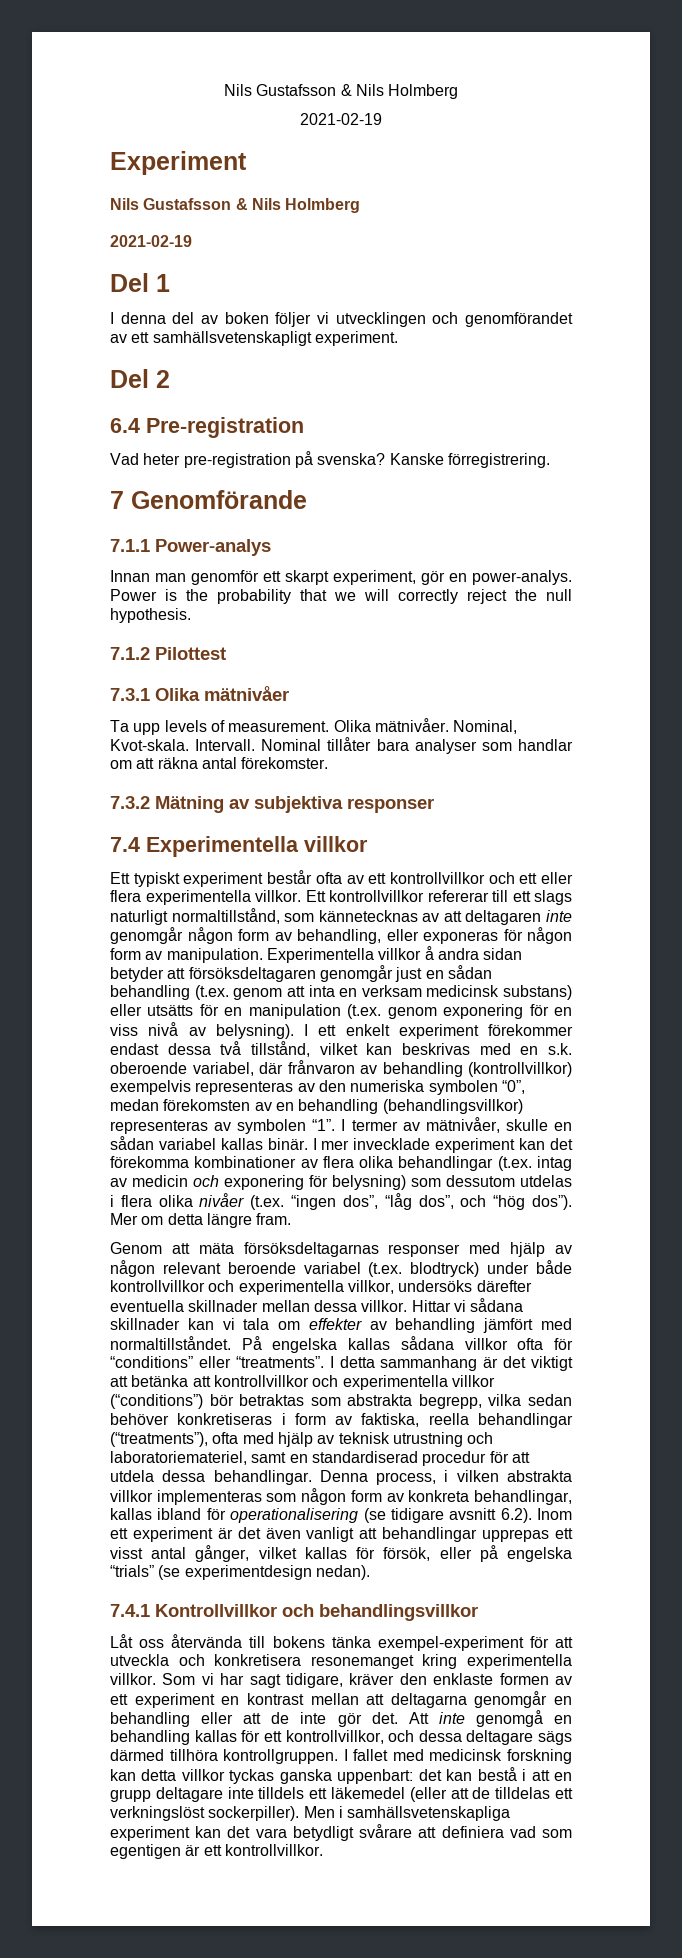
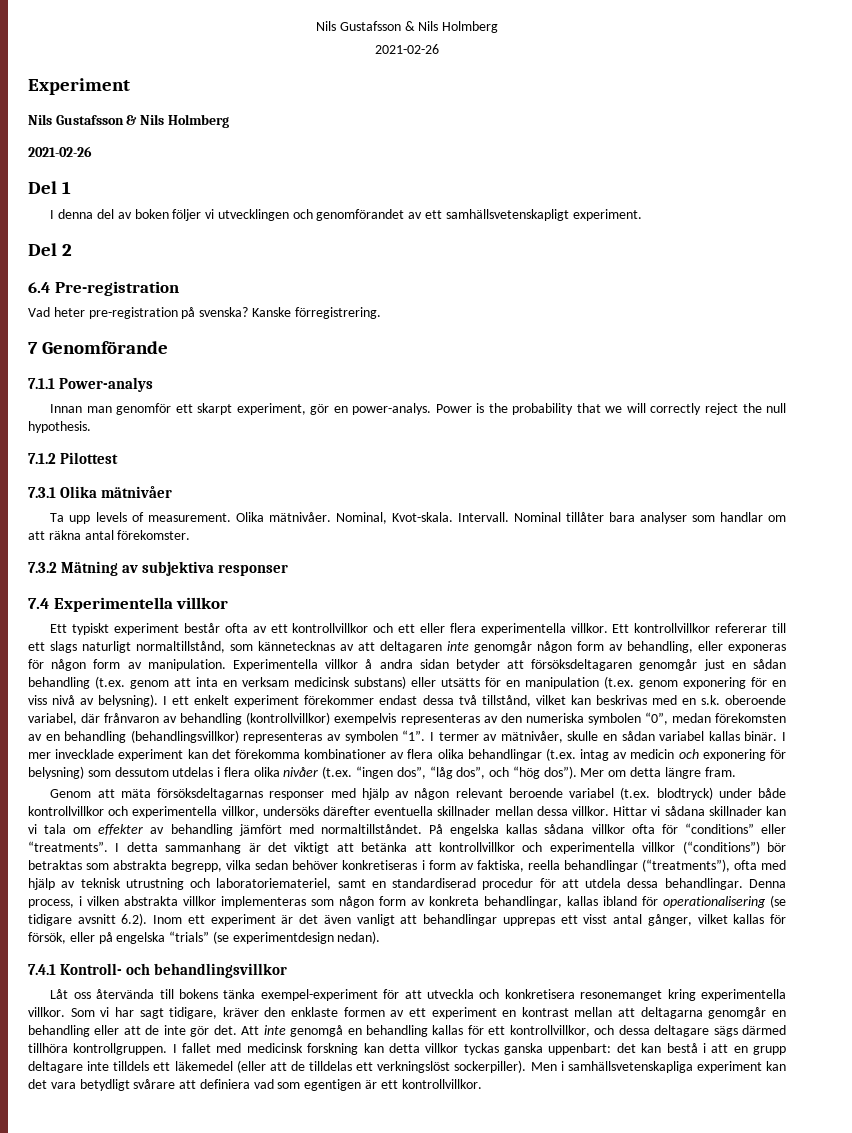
[223,84,459,99] [300,113,382,125] Nils Gustafsson & Nils Holmberg // 2021-02-19 -> [315,21,499,33] [375,44,439,54] Nils Gustafsson & Nils Holmberg // 2021-02-26
[110,235,192,247] 2021-02-19 -> [28,146,92,157] 2021-02-26
[155,1604,277,1617] Kontrollvillkor -> [60,963,123,975] Kontroll-

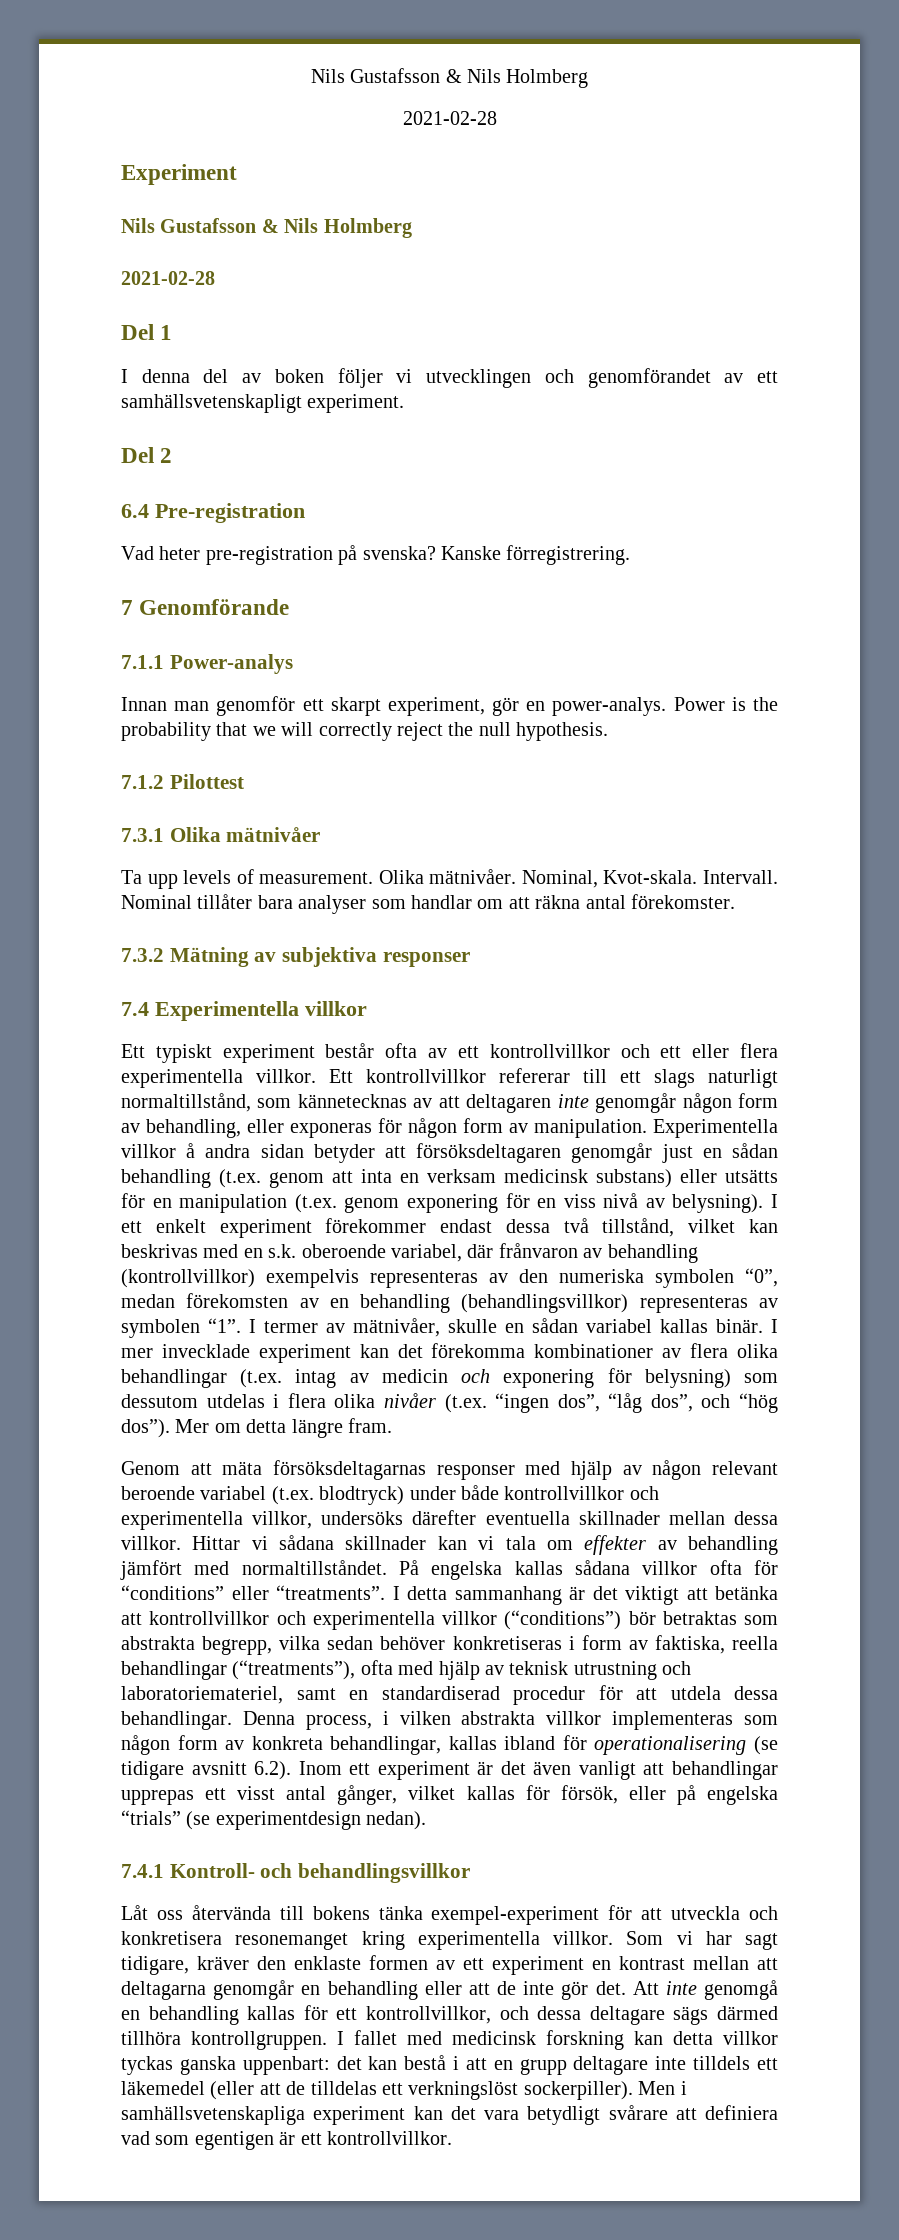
[315,21,499,33] [375,44,439,54] Nils Gustafsson & Nils Holmberg // 2021-02-26 -> [310,68,589,88] [402,111,497,125] Nils Gustafsson & Nils Holmberg // 2021-02-28
[28,146,92,157] 2021-02-26 -> [121,271,215,285] 2021-02-28

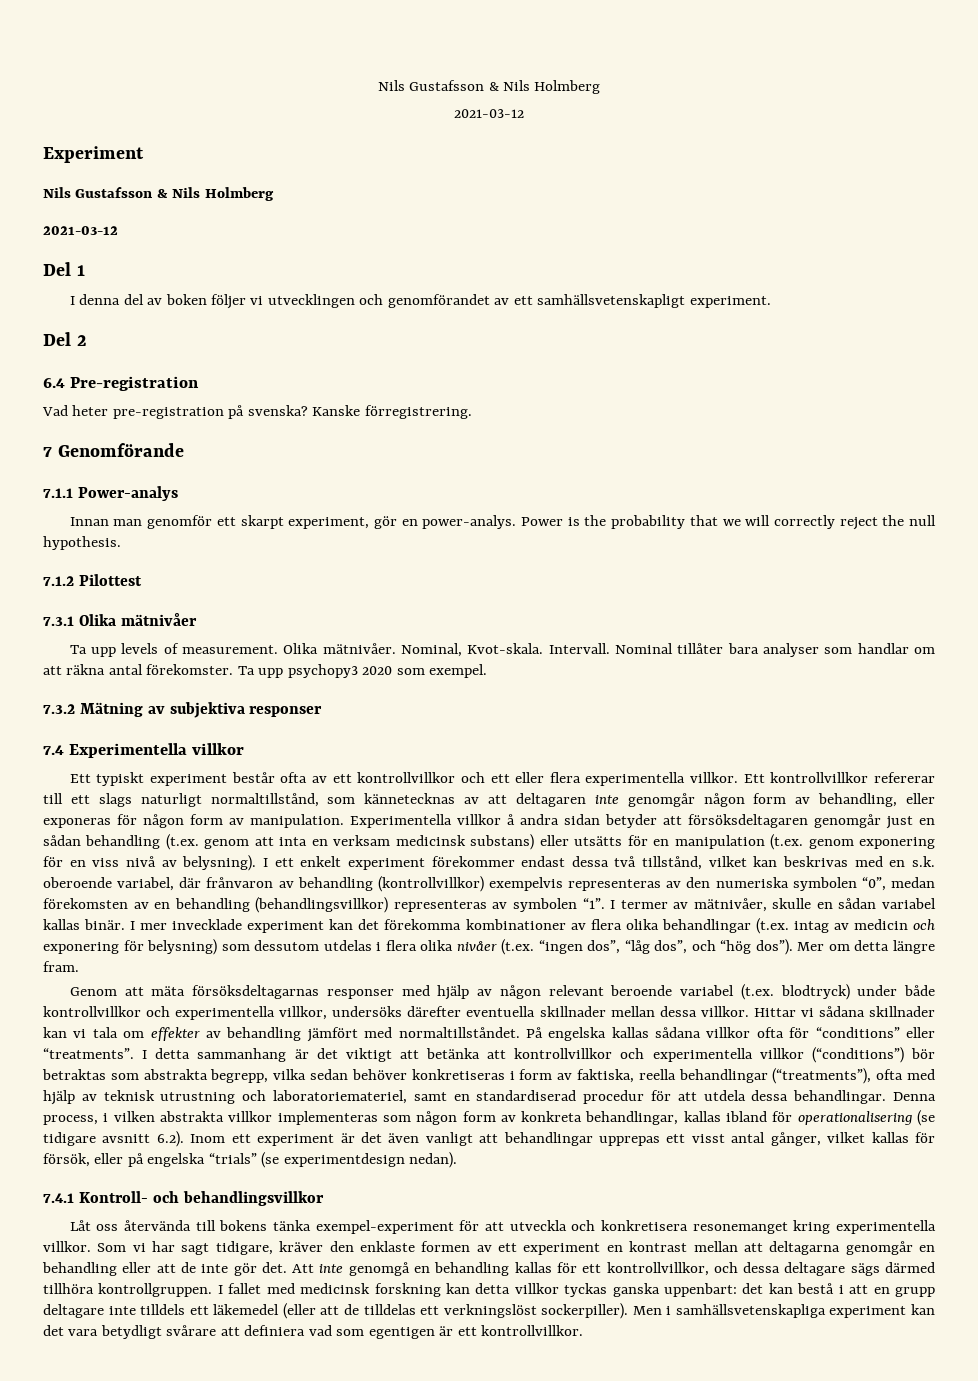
[310,68,589,88] [402,111,497,125] Nils Gustafsson & Nils Holmberg // 2021-02-28 -> [377,80,601,94] [454,109,524,118] Nils Gustafsson & Nils Holmberg // 2021-03-12
[121,271,215,285] 2021-02-28 -> [43,226,118,235] 2021-03-12
(735, 901) none -> [237,664,488,678] Ta upp psychopy3 2020 som exempel.

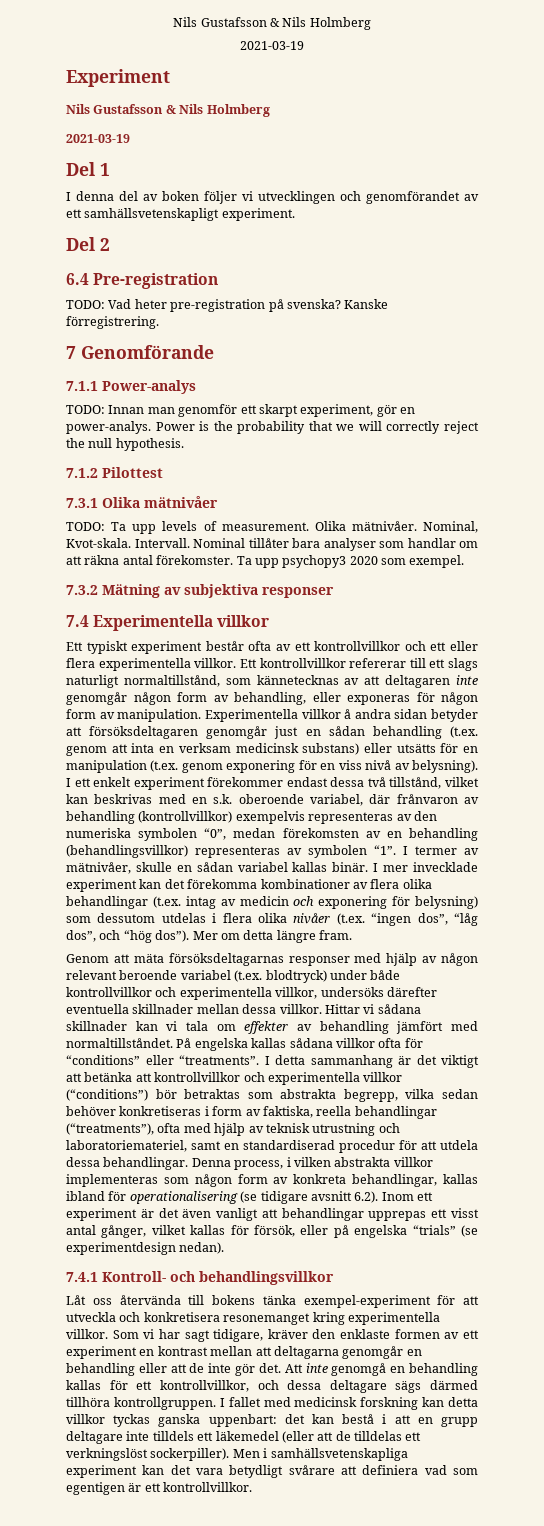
[377,80,601,94] [454,109,524,118] Nils Gustafsson & Nils Holmberg // 2021-03-12 -> [173,17,371,30] [240,41,304,50] Nils Gustafsson & Nils Holmberg // 2021-03-19
[43,226,118,235] 2021-03-12 -> [66,134,130,143] 2021-03-19
(200, 383) none -> [66,300,105,309] TODO:
(178, 493) none -> [66,405,105,414] TODO:
(197, 619) none -> [66,522,105,531] TODO:

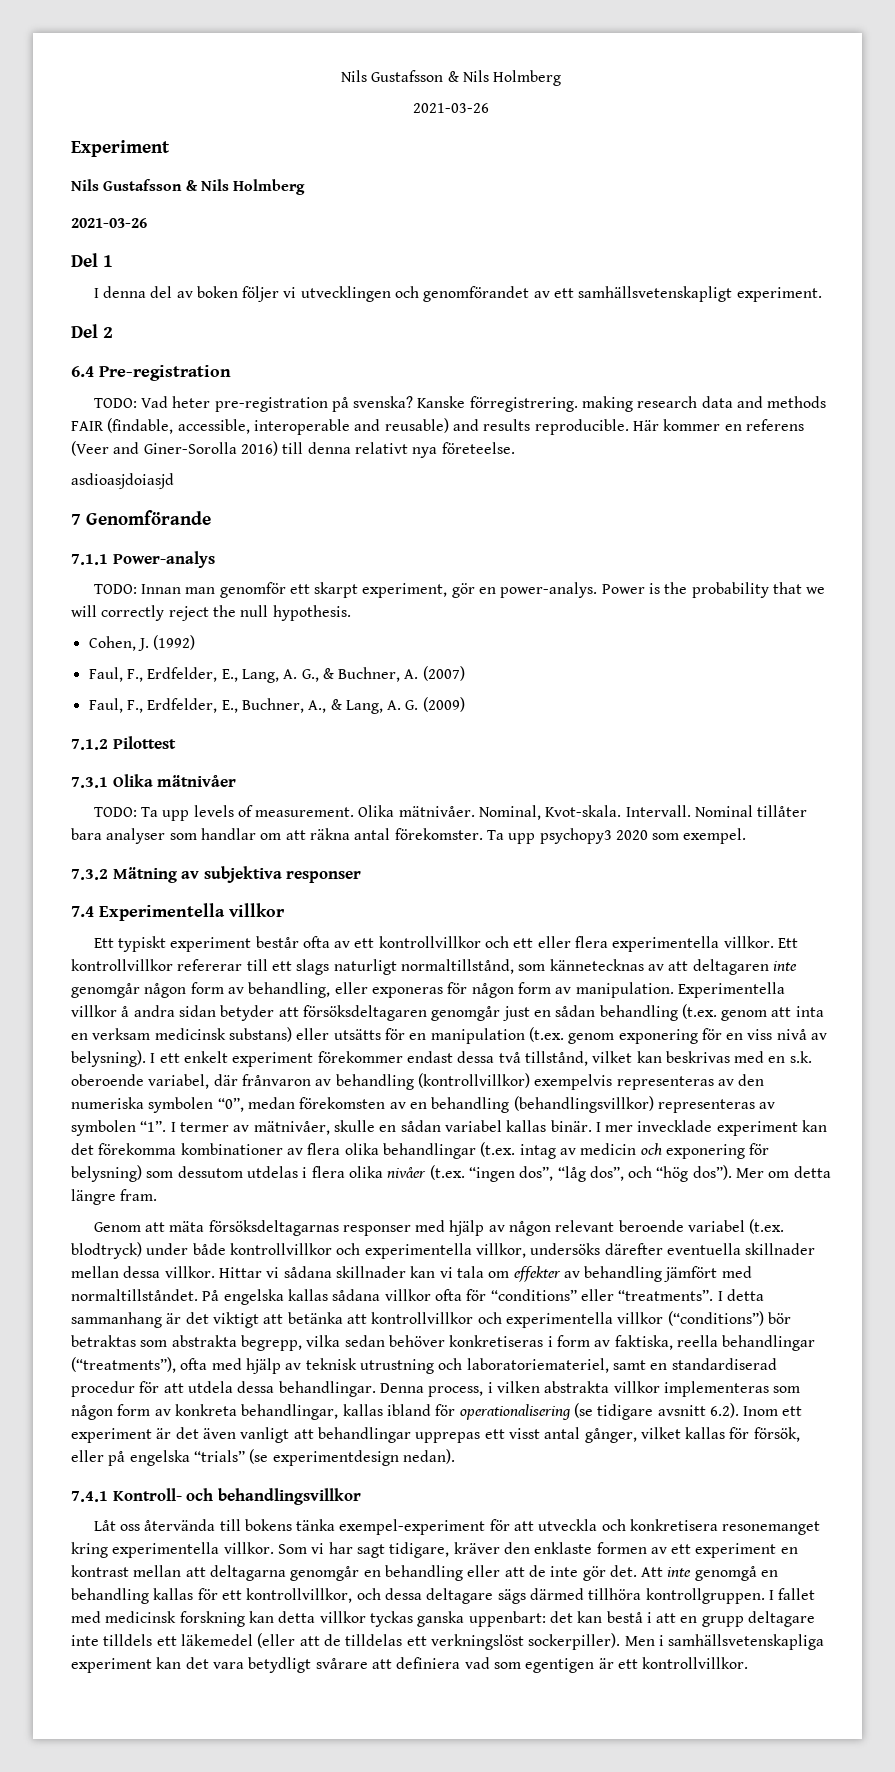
[173,17,371,30] [240,41,304,50] Nils Gustafsson & Nils Holmberg // 2021-03-19 -> [340,70,562,86] [413,103,489,113] Nils Gustafsson & Nils Holmberg // 2021-03-26
[66,134,130,143] 2021-03-19 -> [71,218,147,228] 2021-03-26
(159, 322) none -> [582,396,827,412] [71,418,804,435] [71,441,515,458] [71,473,174,489] making research data and methods FAIR (findable, accessible, interoperable and reusable) and results reproducible. Här kommer en referens (Veer and Giner-Sorolla 2016) till denna relativt nya företeelse. // asdioasjdoiasjd
(184, 444) none -> [88,635,196,651] [88,666,465,683] [88,697,465,714] // Cohen, J. (1992) // Faul, F., Erdfelder, E., Lang, A. G., & Buchner, A. (2007) // Faul, F., Erdfelder, E., Buchner, A., & Lang, A. G. (2009)

